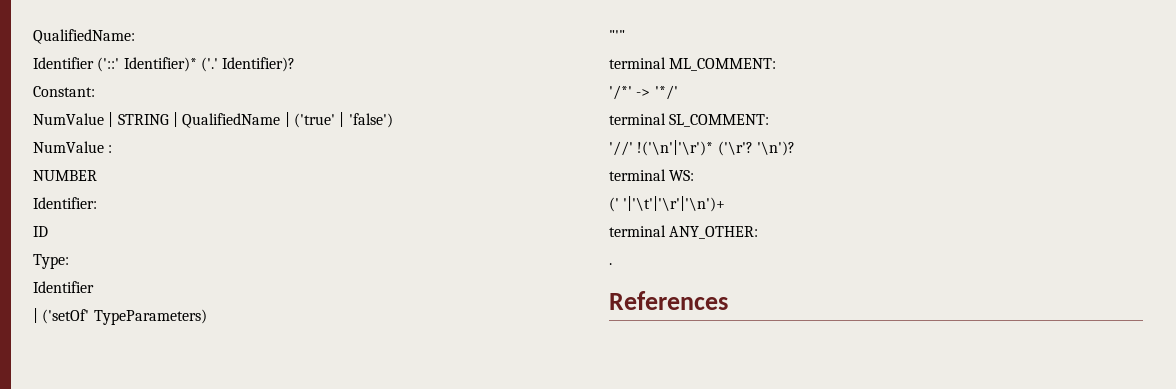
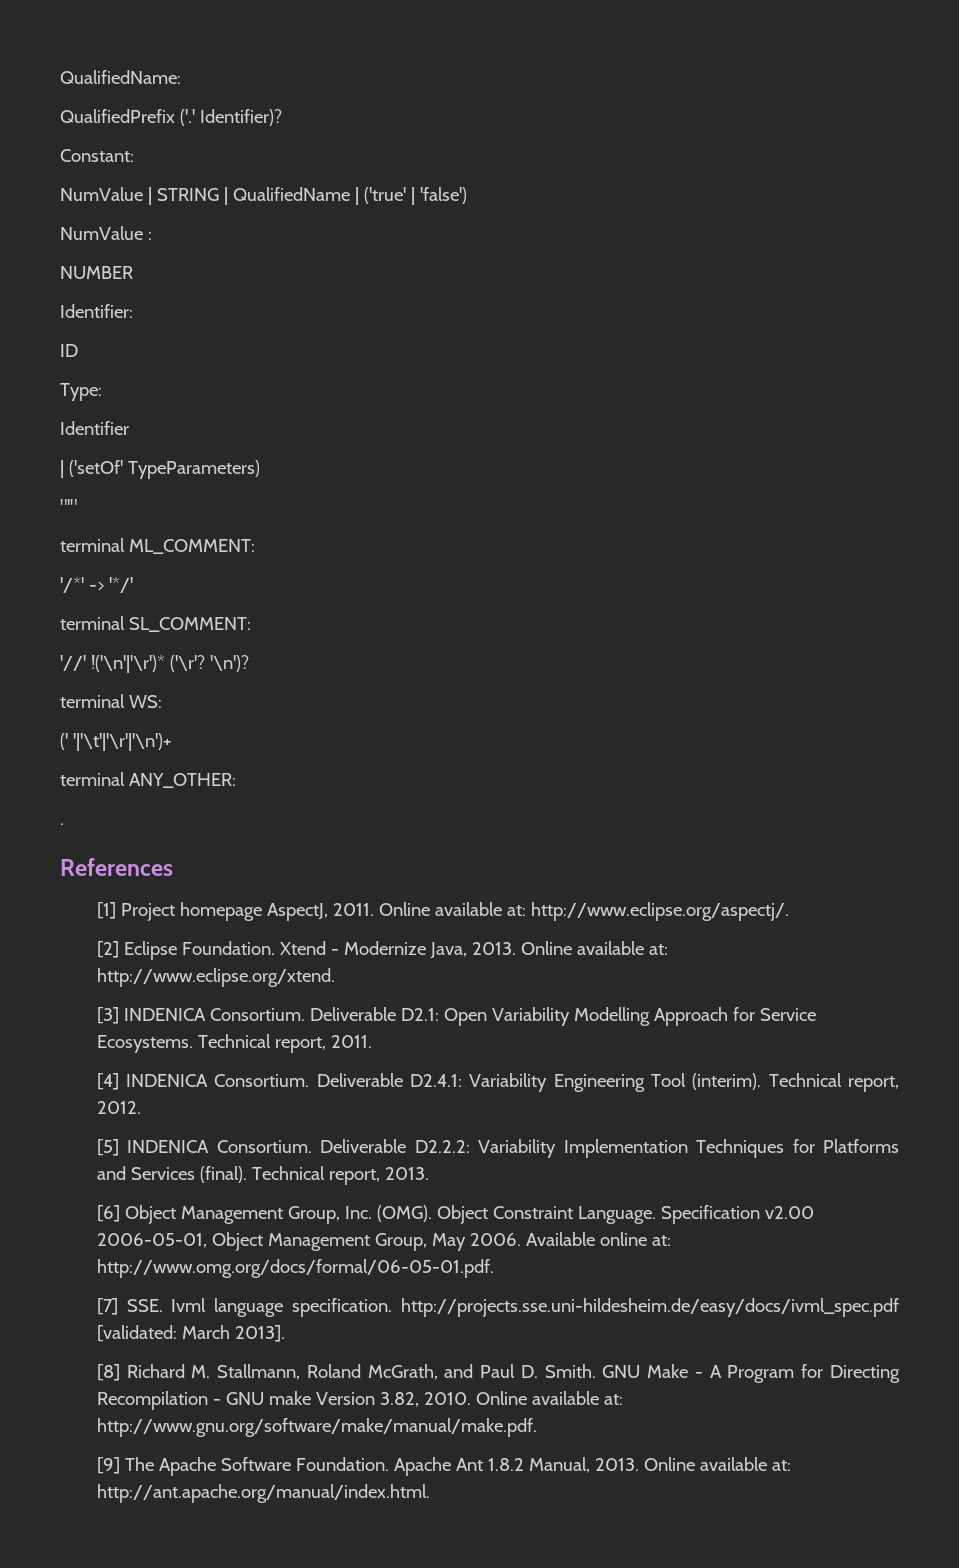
[33,57,197,72] Identifier ('::' Identifier)* -> [60,109,175,123] QualifiedPrefix
(728, 300) none -> [96,902,789,921] [96,941,668,960] [96,968,335,987] [96,1007,816,1026] [96,1034,372,1053] [96,1073,900,1092] [96,1101,141,1114] [96,1139,900,1158] [96,1166,429,1185] [96,1205,814,1224] [96,1232,671,1251] [96,1259,494,1278] [96,1298,900,1317] [96,1325,285,1342] [96,1364,900,1383] [96,1391,623,1410] [96,1418,537,1437] [96,1457,791,1476] [96,1484,430,1503] // [1] Project homepage AspectJ, 2011. Online available at: http://www.eclipse.org/aspectj/. // [2] Eclipse Foundation. Xtend - Modernize Java, 2013. Online available at: http://www.eclipse.org/xtend. // [3] INDENICA Consortium. Deliverable D2.1: Open Variability Modelling Approach for Service Ecosystems. Technical report, 2011. // [4] INDENICA Consortium. Deliverable D2.4.1: Variability Engineering Tool (interim). Technical report, 2012. // [5] INDENICA Consortium. Deliverable D2.2.2: Variability Implementation Techniques for Platforms and Services (final). Technical report, 2013. // [6] Object Management Group, Inc. (OMG). Object Constraint Language. Specification v2.00 2006-05-01, Object Management Group, May 2006. Available online at: http://www.omg.org/docs/formal/06-05-01.pdf. // [7] SSE. Ivml language specification. http://projects.sse.uni-hildesheim.de/easy/docs/ivml_spec.pdf [validated: March 2013]. // [8] Richard M. Stallmann, Roland McGrath, and Paul D. Smith. GNU Make - A Program for Directing Recompilation - GNU make Version 3.82, 2010. Online available at: http://www.gnu.org/software/make/manual/make.pdf. // [9] The Apache Software Foundation. Apache Ant 1.8.2 Manual, 2013. Online available at: http://ant.apache.org/manual/index.html.

